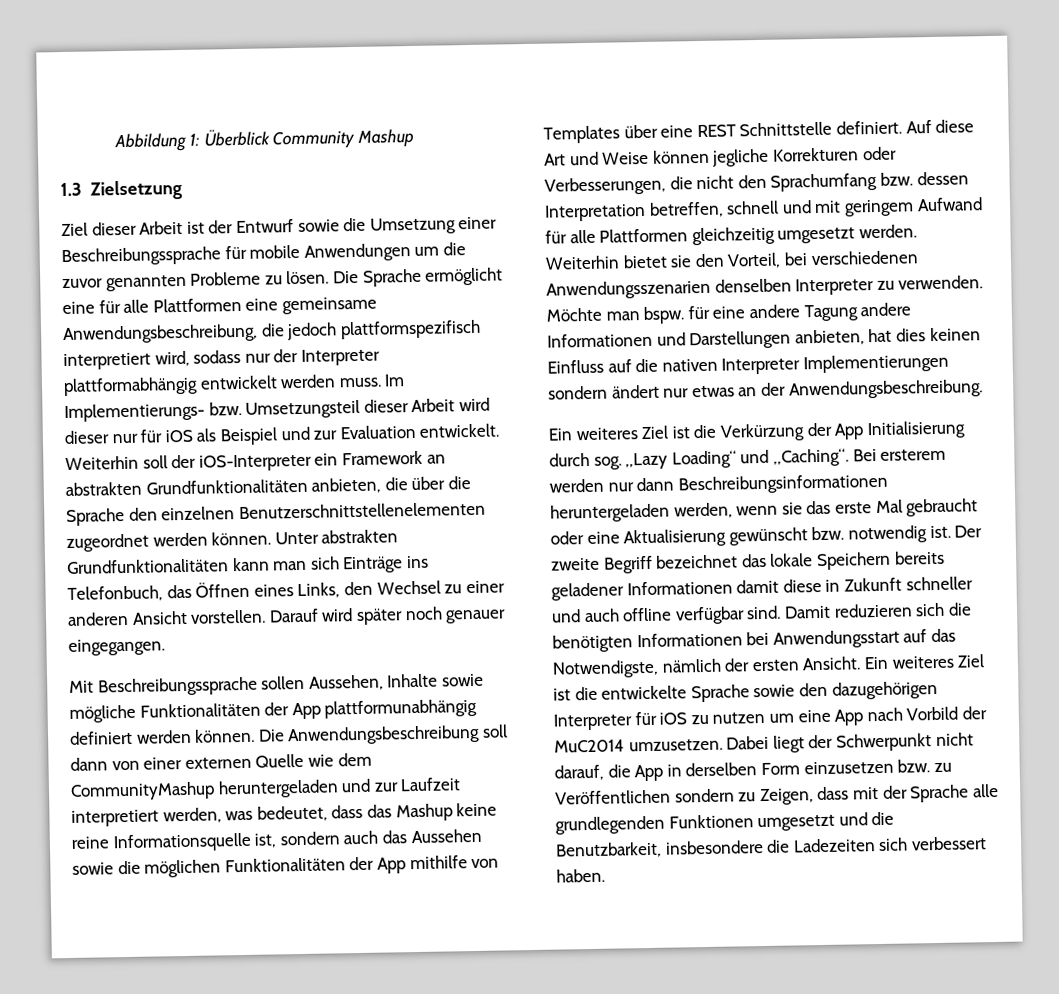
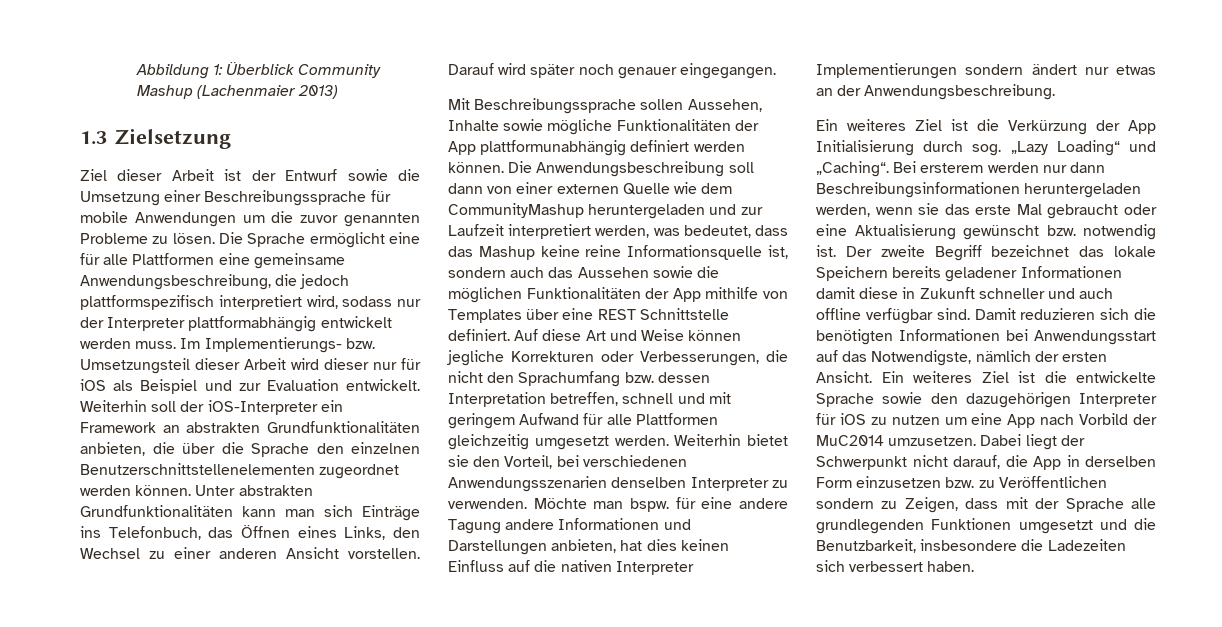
(414, 138) none -> [197,85,339,99] (Lachenmaier 2013)

